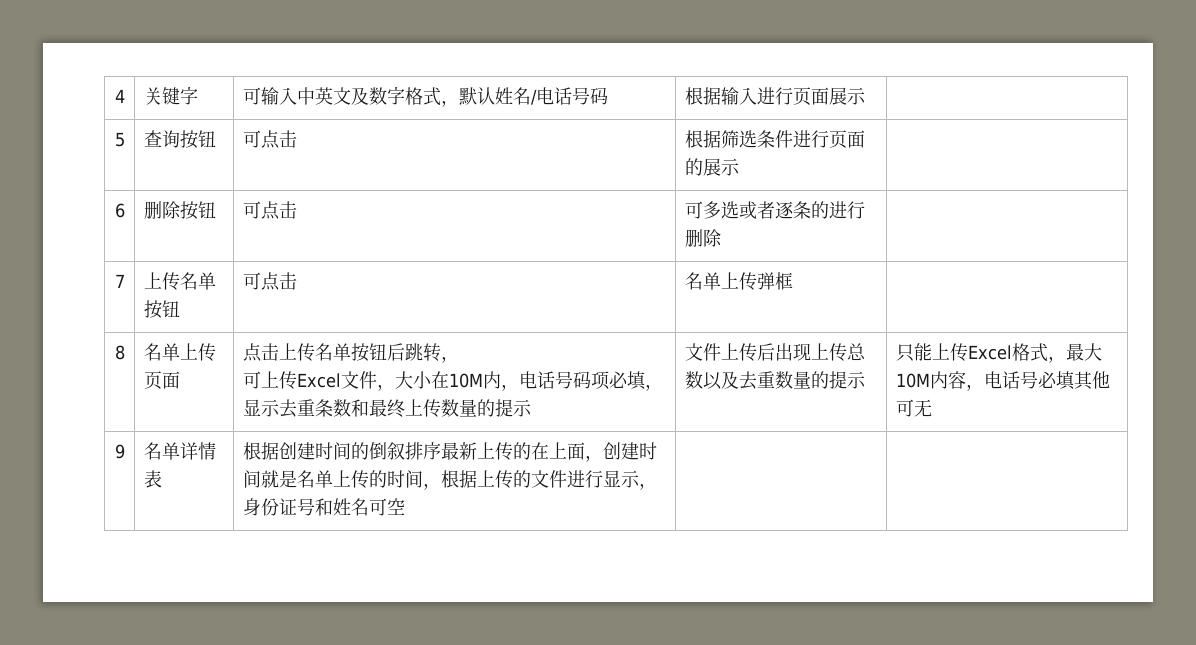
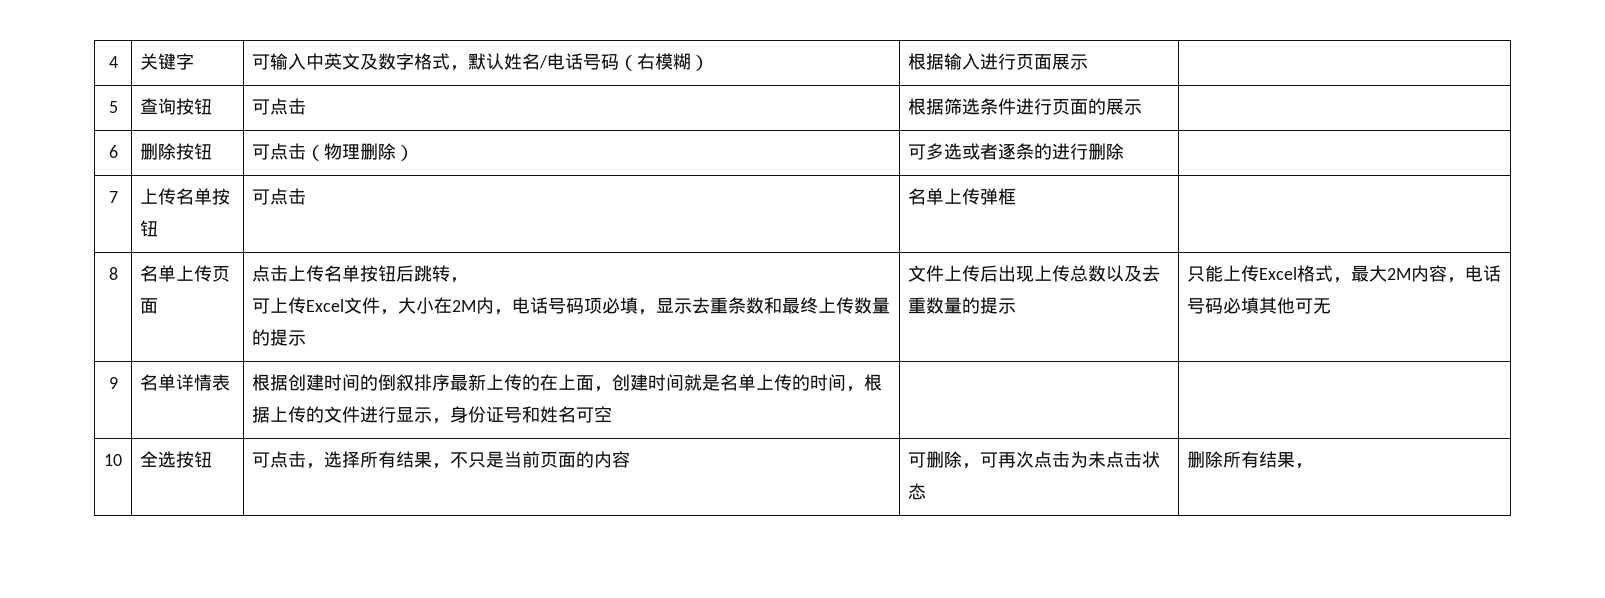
(608, 96) none -> [619,53,710,71] （右模糊）
(297, 210) none -> [306,143,415,161] （物理删除）
[448,373,483,388] 10M -> [452,300,477,312] 2M
[895,373,930,388] 10M -> [1387,268,1412,280] 2M
(1038, 380) none -> [1205,298,1224,314] 码
(405, 506) none -> [104,454,122,466] [140,451,213,468] [252,451,631,469] [908,451,1161,469] [908,483,927,500] [1187,451,1314,469] // 10 | 全选按钮 | 可点击，选择所有结果，不只是当前页面的内容 | 可删除，可再次点击为未点击状态 | 删除所有结果，

